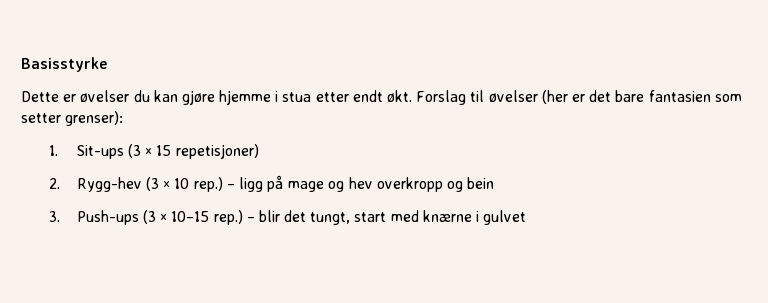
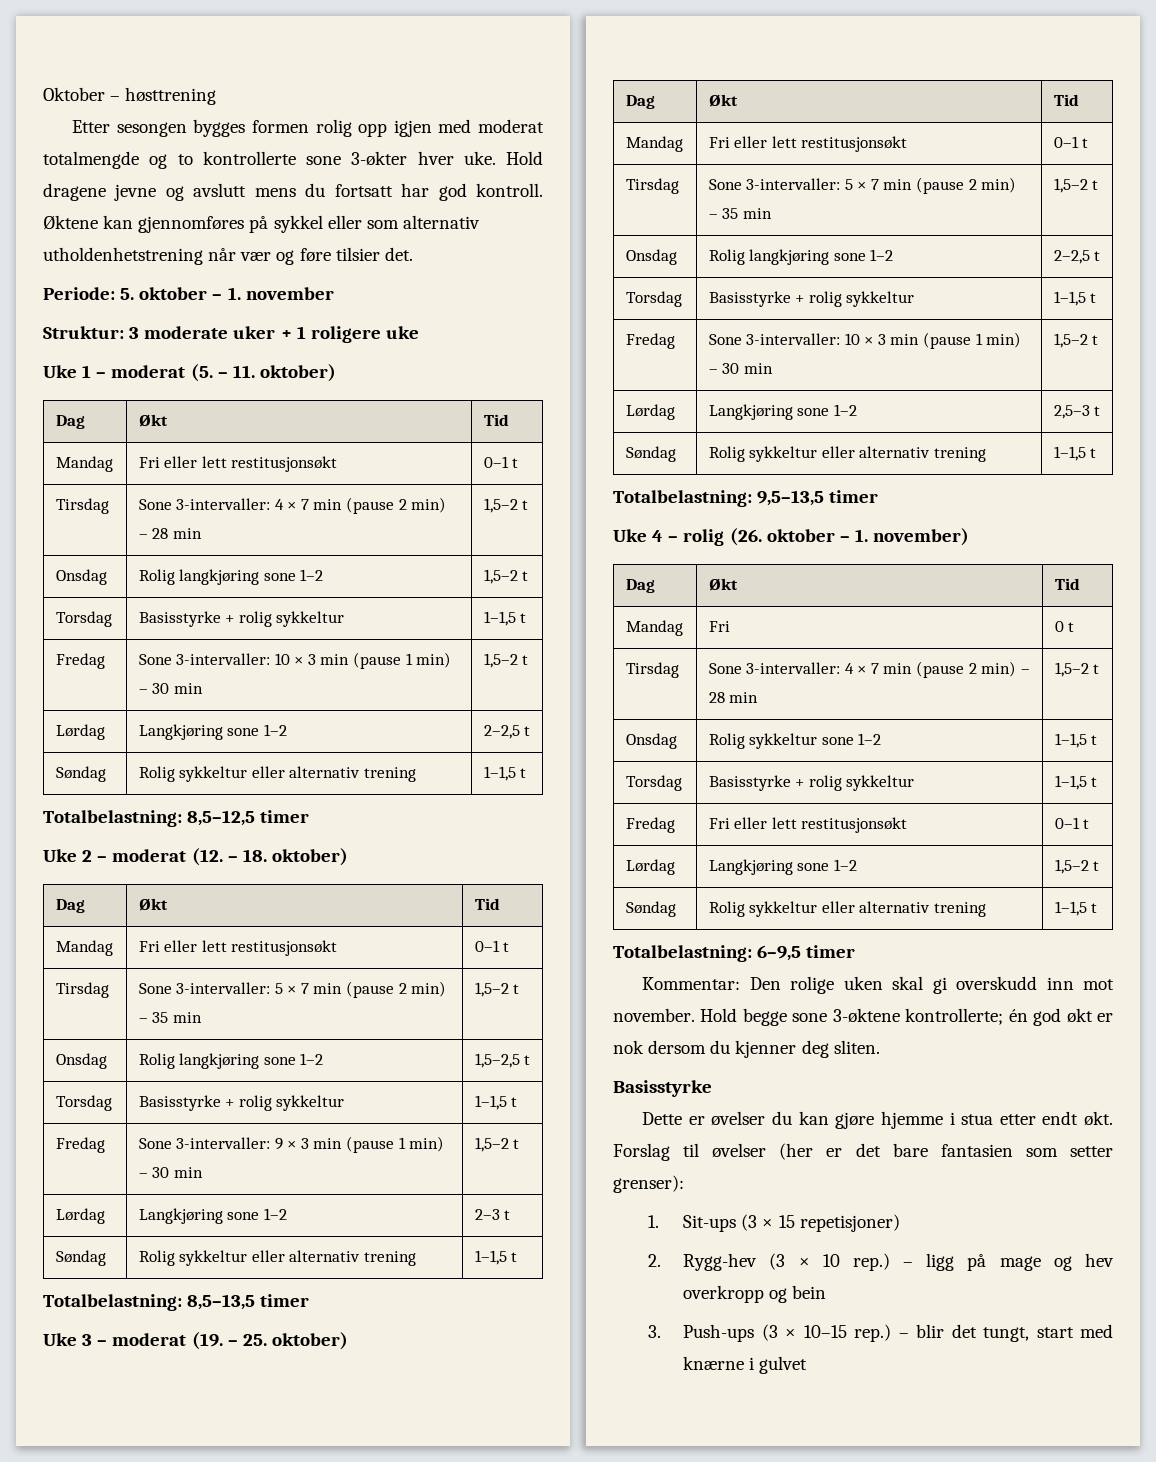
(21, 64) none -> [43,87,217,105] [72,119,544,137] [43,151,543,169] [43,183,543,201] [43,215,480,233] [43,247,413,265] [43,287,334,300] [43,326,419,343] [43,364,336,382] [55,415,85,429] [138,414,168,427] [483,414,509,426] [55,456,113,472] [138,456,338,472] [483,456,519,468] [55,498,109,514] [138,497,447,514] [138,528,202,539] [483,498,529,513] [55,569,107,585] [138,569,324,585] [483,569,529,584] [55,611,112,627] [138,611,345,627] [483,611,527,626] [55,653,105,669] [138,652,452,669] [138,683,203,694] [483,653,529,668] [55,724,105,740] [138,724,287,740] [483,725,531,739] [55,766,106,782] [138,766,416,782] [483,766,527,781] [43,810,310,827] [43,848,348,866] [55,899,85,913] [138,898,168,911] [474,898,500,910] [55,940,113,956] [138,940,338,956] [474,940,510,952] [55,982,109,998] [138,981,447,998] [138,1012,202,1023] [474,982,520,997] [55,1053,107,1069] [138,1053,324,1069] [474,1053,531,1068] [55,1095,112,1111] [138,1095,345,1111] [474,1095,518,1110] [55,1137,105,1153] [138,1136,445,1153] [138,1167,203,1178] [474,1137,520,1152] [55,1208,105,1224] [138,1208,287,1224] [474,1209,511,1220] [55,1250,106,1266] [138,1250,416,1266] [474,1250,518,1265] [43,1294,310,1311] [43,1332,348,1350] [625,95,655,109] [708,94,738,107] [1053,94,1079,106] [625,136,683,152] [708,136,908,152] [1053,136,1089,148] [625,178,679,194] [708,177,1017,194] [708,208,772,219] [1053,178,1099,193] [625,249,677,265] [708,249,894,265] [1053,250,1101,264] [625,291,682,307] [708,291,915,307] [1053,291,1097,306] [625,333,675,349] [708,332,1022,349] [708,363,773,374] [1053,333,1099,348] [625,404,675,420] [708,404,857,420] [1053,405,1101,419] [625,446,676,462] [708,446,986,462] [1053,446,1097,461] [613,490,879,507] [613,528,970,546] [625,579,655,593] [708,578,738,591] [1054,578,1080,590] [625,620,683,636] [708,621,730,632] [1054,621,1075,632] [625,662,679,678] [708,661,1030,678] [708,692,759,703] [1054,662,1100,677] [625,733,677,749] [708,733,882,749] [1054,733,1098,748] [625,775,682,791] [708,775,915,791] [1054,775,1098,790] [625,817,675,833] [708,817,908,833] [1054,817,1090,829] [625,859,675,875] [708,859,857,875] [1054,859,1100,874] [625,901,676,917] [708,901,986,917] [1054,901,1098,916] [613,945,856,962] [642,976,1114,994] [613,1008,1113,1026] [613,1040,880,1058] Oktober – høsttrening // Etter sesongen bygges formen rolig opp igjen med moderat totalmengde og to kontrollerte sone 3-økter hver uke. Hold dragene jevne og avslutt mens du fortsatt har god kontroll. Øktene kan gjennomføres på sykkel eller som alternativ utholdenhetstrening når vær og føre tilsier det. // Periode: 5. oktober – 1. november // Struktur: 3 moderate uker + 1 roligere uke // Uke 1 – moderat (5. – 11. oktober) // Dag | Økt | Tid // Mandag | Fri eller lett restitusjonsøkt | 0–1 t // Tirsdag | Sone 3-intervaller: 4 × 7 min (pause 2 min) – 28 min | 1,5–2 t // Onsdag | Rolig langkjøring sone 1–2 | 1,5–2 t // Torsdag | Basisstyrke + rolig sykkeltur | 1–1,5 t // Fredag | Sone 3-intervaller: 10 × 3 min (pause 1 min) – 30 min | 1,5–2 t // Lørdag | Langkjøring sone 1–2 | 2–2,5 t // Søndag | Rolig sykkeltur eller alternativ trening | 1–1,5 t // Totalbelastning: 8,5–12,5 timer // Uke 2 – moderat (12. – 18. oktober) // Dag | Økt | Tid // Mandag | Fri eller lett restitusjonsøkt | 0–1 t // Tirsdag | Sone 3-intervaller: 5 × 7 min (pause 2 min) – 35 min | 1,5–2 t // Onsdag | Rolig langkjøring sone 1–2 | 1,5–2,5 t // Torsdag | Basisstyrke + rolig sykkeltur | 1–1,5 t // Fredag | Sone 3-intervaller: 9 × 3 min (pause 1 min) – 30 min | 1,5–2 t // Lørdag | Langkjøring sone 1–2 | 2–3 t // Søndag | Rolig sykkeltur eller alternativ trening | 1–1,5 t // Totalbelastning: 8,5–13,5 timer // Uke 3 – moderat (19. – 25. oktober) // Dag | Økt | Tid // Mandag | Fri eller lett restitusjonsøkt | 0–1 t // Tirsdag | Sone 3-intervaller: 5 × 7 min (pause 2 min) – 35 min | 1,5–2 t // Onsdag | Rolig langkjøring sone 1–2 | 2–2,5 t // Torsdag | Basisstyrke + rolig sykkeltur | 1–1,5 t // Fredag | Sone 3-intervaller: 10 × 3 min (pause 1 min) – 30 min | 1,5–2 t // Lørdag | Langkjøring sone 1–2 | 2,5–3 t // Søndag | Rolig sykkeltur eller alternativ trening | 1–1,5 t // Totalbelastning: 9,5–13,5 timer // Uke 4 – rolig (26. oktober – 1. november) // Dag | Økt | Tid // Mandag | Fri | 0 t // Tirsdag | Sone 3-intervaller: 4 × 7 min (pause 2 min) – 28 min | 1,5–2 t // Onsdag | Rolig sykkeltur sone 1–2 | 1–1,5 t // Torsdag | Basisstyrke + rolig sykkeltur | 1–1,5 t // Fredag | Fri eller lett restitusjonsøkt | 0–1 t // Lørdag | Langkjøring sone 1–2 | 1,5–2 t // Søndag | Rolig sykkeltur eller alternativ trening | 1–1,5 t // Totalbelastning: 6–9,5 timer // Kommentar: Den rolige uken skal gi overskudd inn mot november. Hold begge sone 3-øktene kontrollerte; én god økt er nok dersom du kjenner deg sliten. //

